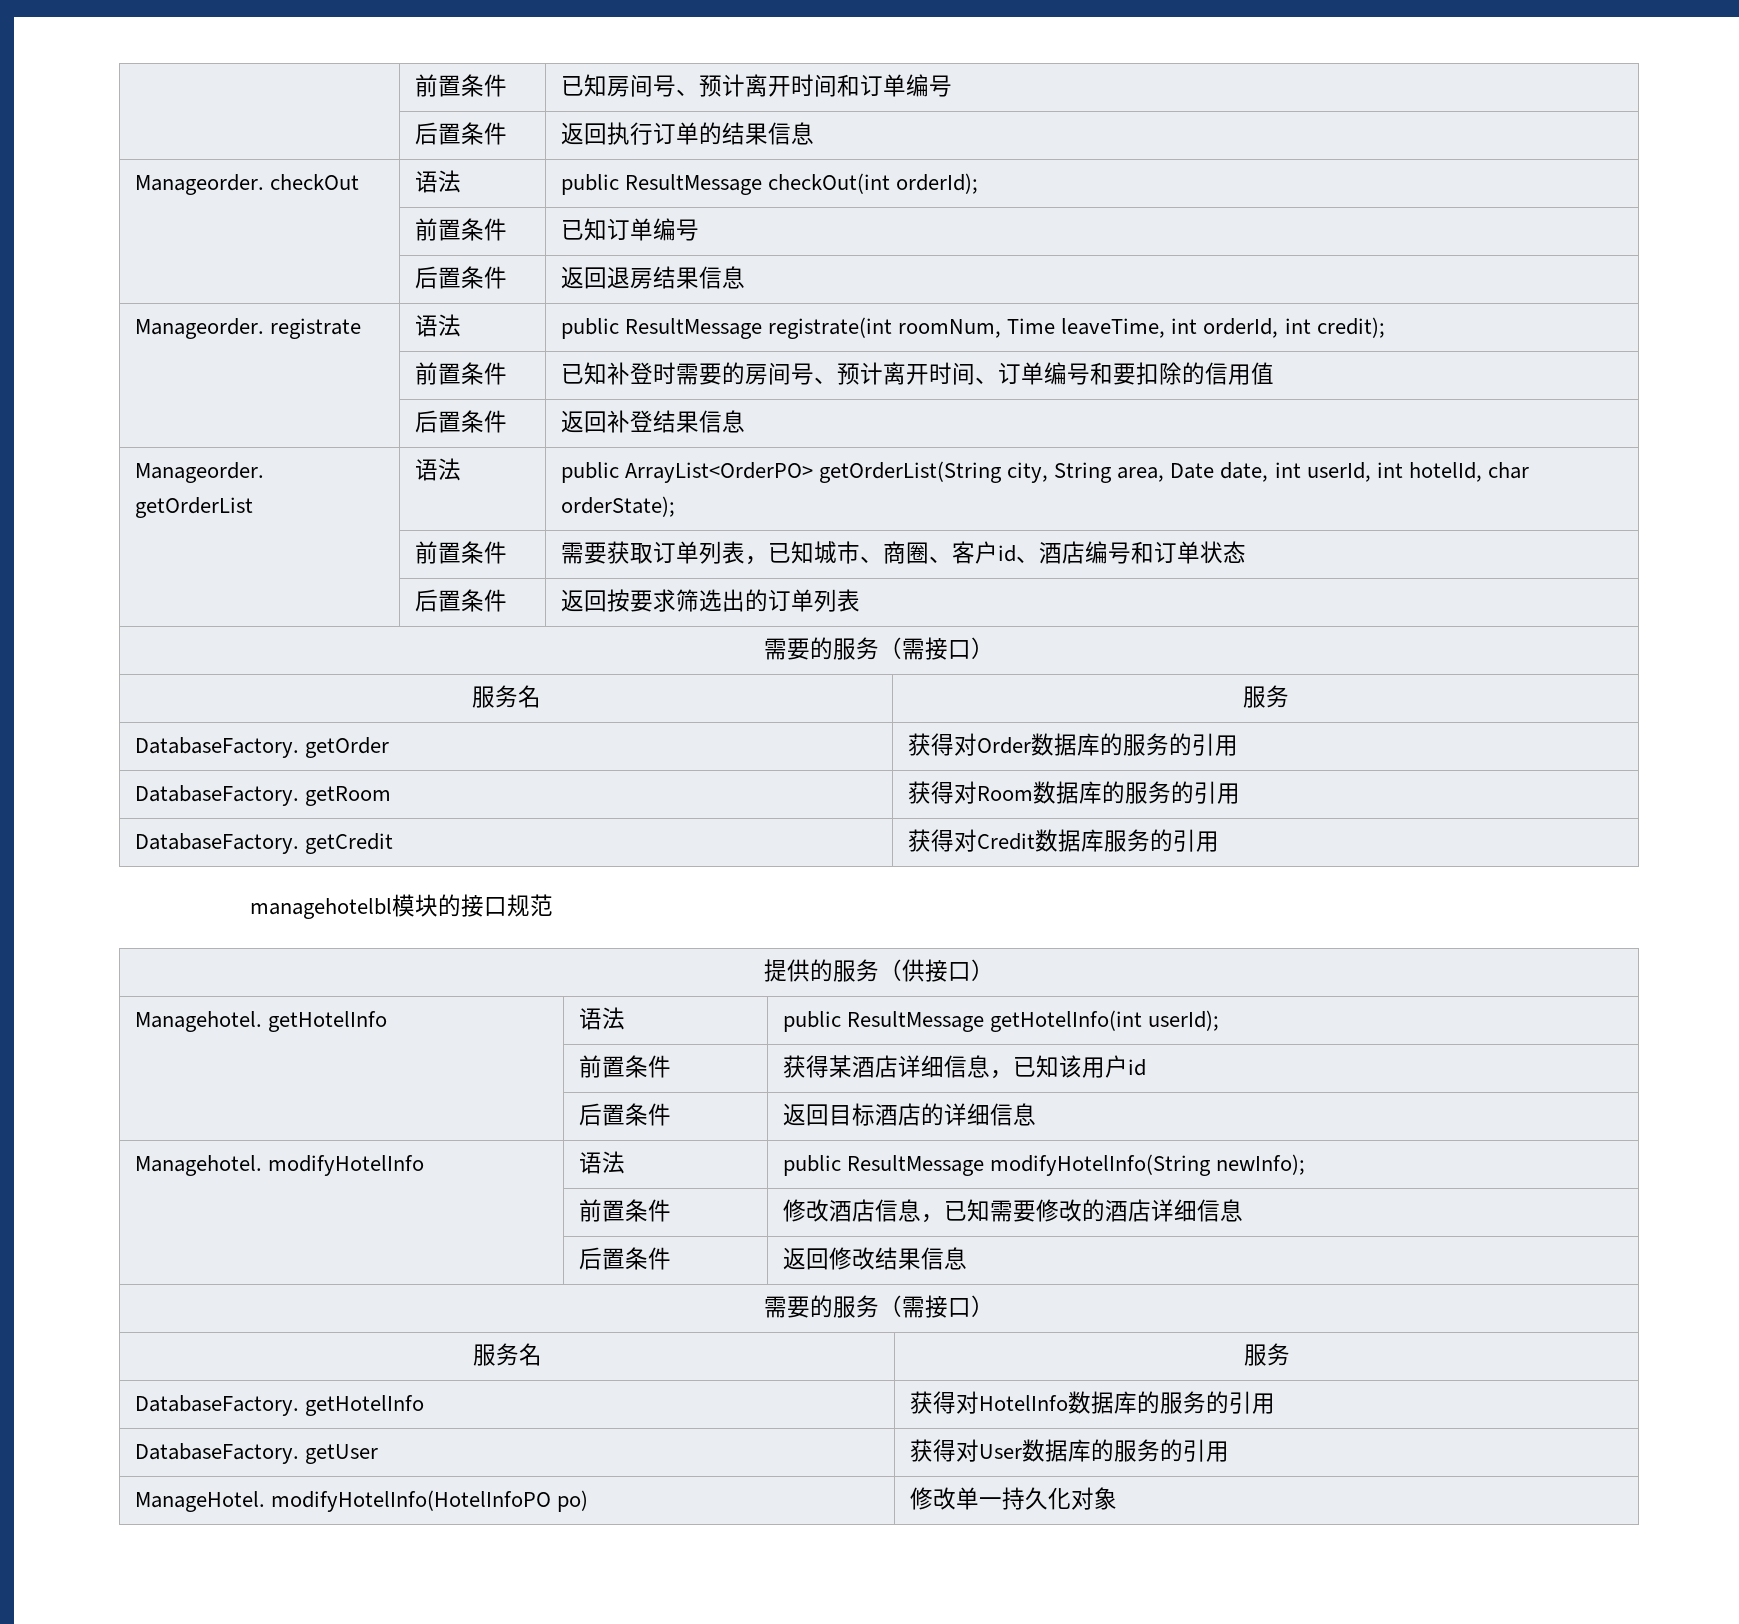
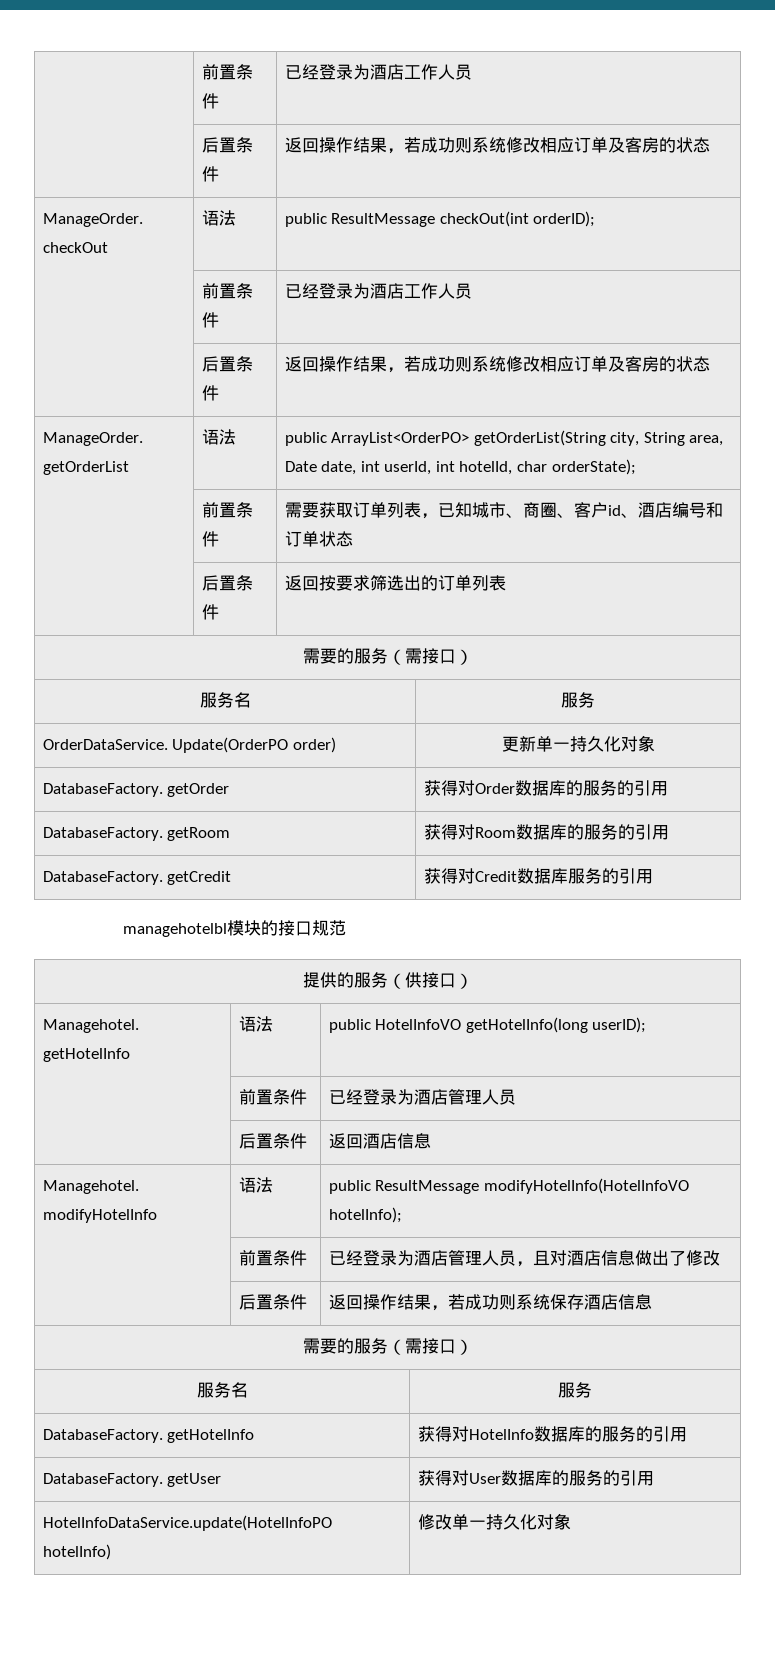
[414,74,507,97] [560,74,952,97] [414,122,507,145] [560,122,814,145] [134,174,264,195] | 前置条件 | 已知房间号、预计离开时间和订单编号 // | 后置条件 | 返回执行订单的结果信息 // Manageorder. -> [201,64,253,80] [201,93,219,109] [284,64,472,80] [201,137,253,153] [201,166,219,182] [284,137,710,154] [42,213,143,227] | 前置条件 | 已经登录为酒店工作人员 // | 后置条件 | 返回操作结果，若成功则系统修改相应订单及客房的状态 // ManageOrder.
[896,173,979,194] [414,218,507,241] [560,218,699,241] [414,266,507,289] [560,266,745,289] [134,318,362,339] [414,314,461,337] [560,317,1385,339] [414,362,507,385] [560,362,1274,385] [414,410,507,433] [560,410,745,433] [134,462,264,483] orderId); // | 前置条件 | 已知订单编号 // | 后置条件 | 返回退房结果信息 // Manageorder. registrate | 语法 | public ResultMessage registrate(int roomNum, Time leaveTime, int orderId, int credit); // | 前置条件 | 已知补登时需要的房间号、预计离开时间、订单编号和要扣除的信用值 // | 后置条件 | 返回补登结果信息 // Manageorder. -> [533,211,596,227] [201,283,253,299] [201,312,219,328] [284,283,472,299] [201,356,253,372] [201,385,219,401] [284,356,710,373] [42,432,143,446] orderID); // | 前置条件 | 已经登录为酒店工作人员 // | 后置条件 | 返回操作结果，若成功则系统修改相应订单及客房的状态 // ManageOrder.
(1289, 696) none -> [42,737,336,753] [501,735,655,752] // OrderDataService. Update(OrderPO order) | 更新单一持久化对象
[847,1010,1220,1032] [578,1055,671,1078] [782,1055,1146,1079] [578,1103,671,1126] [782,1103,990,1126] ResultMessage getHotelInfo(int userId); // | 前置条件 | 获得某酒店详细信息，已知该用户id // | 后置条件 | 返回目标酒店的详细 -> [375,1017,647,1033] [238,1089,307,1105] [328,1089,516,1105] [238,1133,307,1149] [328,1133,397,1149] HotelInfoVO getHotelInfo(long userID); // | 前置条件 | 已经登录为酒店管理人员 // | 后置条件 | 返回酒店
[990,1154,1306,1176] [578,1199,671,1222] [782,1199,1243,1223] [578,1247,671,1270] [782,1247,921,1270] modifyHotelInfo(String newInfo); // | 前置条件 | 修改酒店信息，已知需要修改的酒店详细信息 // | 后置条件 | 返回修改结果 -> [483,1178,689,1194] [328,1207,402,1223] [238,1250,307,1266] [328,1250,720,1267] [238,1294,307,1310] [328,1294,618,1311] modifyHotelInfo(HotelInfoVO hotelInfo); // | 前置条件 | 已经登录为酒店管理人员，且对酒店信息做出了修改 // | 后置条件 | 返回操作结果，若成功则系统保存酒店
[134,1490,589,1512] ManageHotel. modifyHotelInfo(HotelInfoPO po) -> [42,1515,332,1531] [42,1544,111,1560] HotelInfoDataService.update(HotelInfoPO hotelInfo)

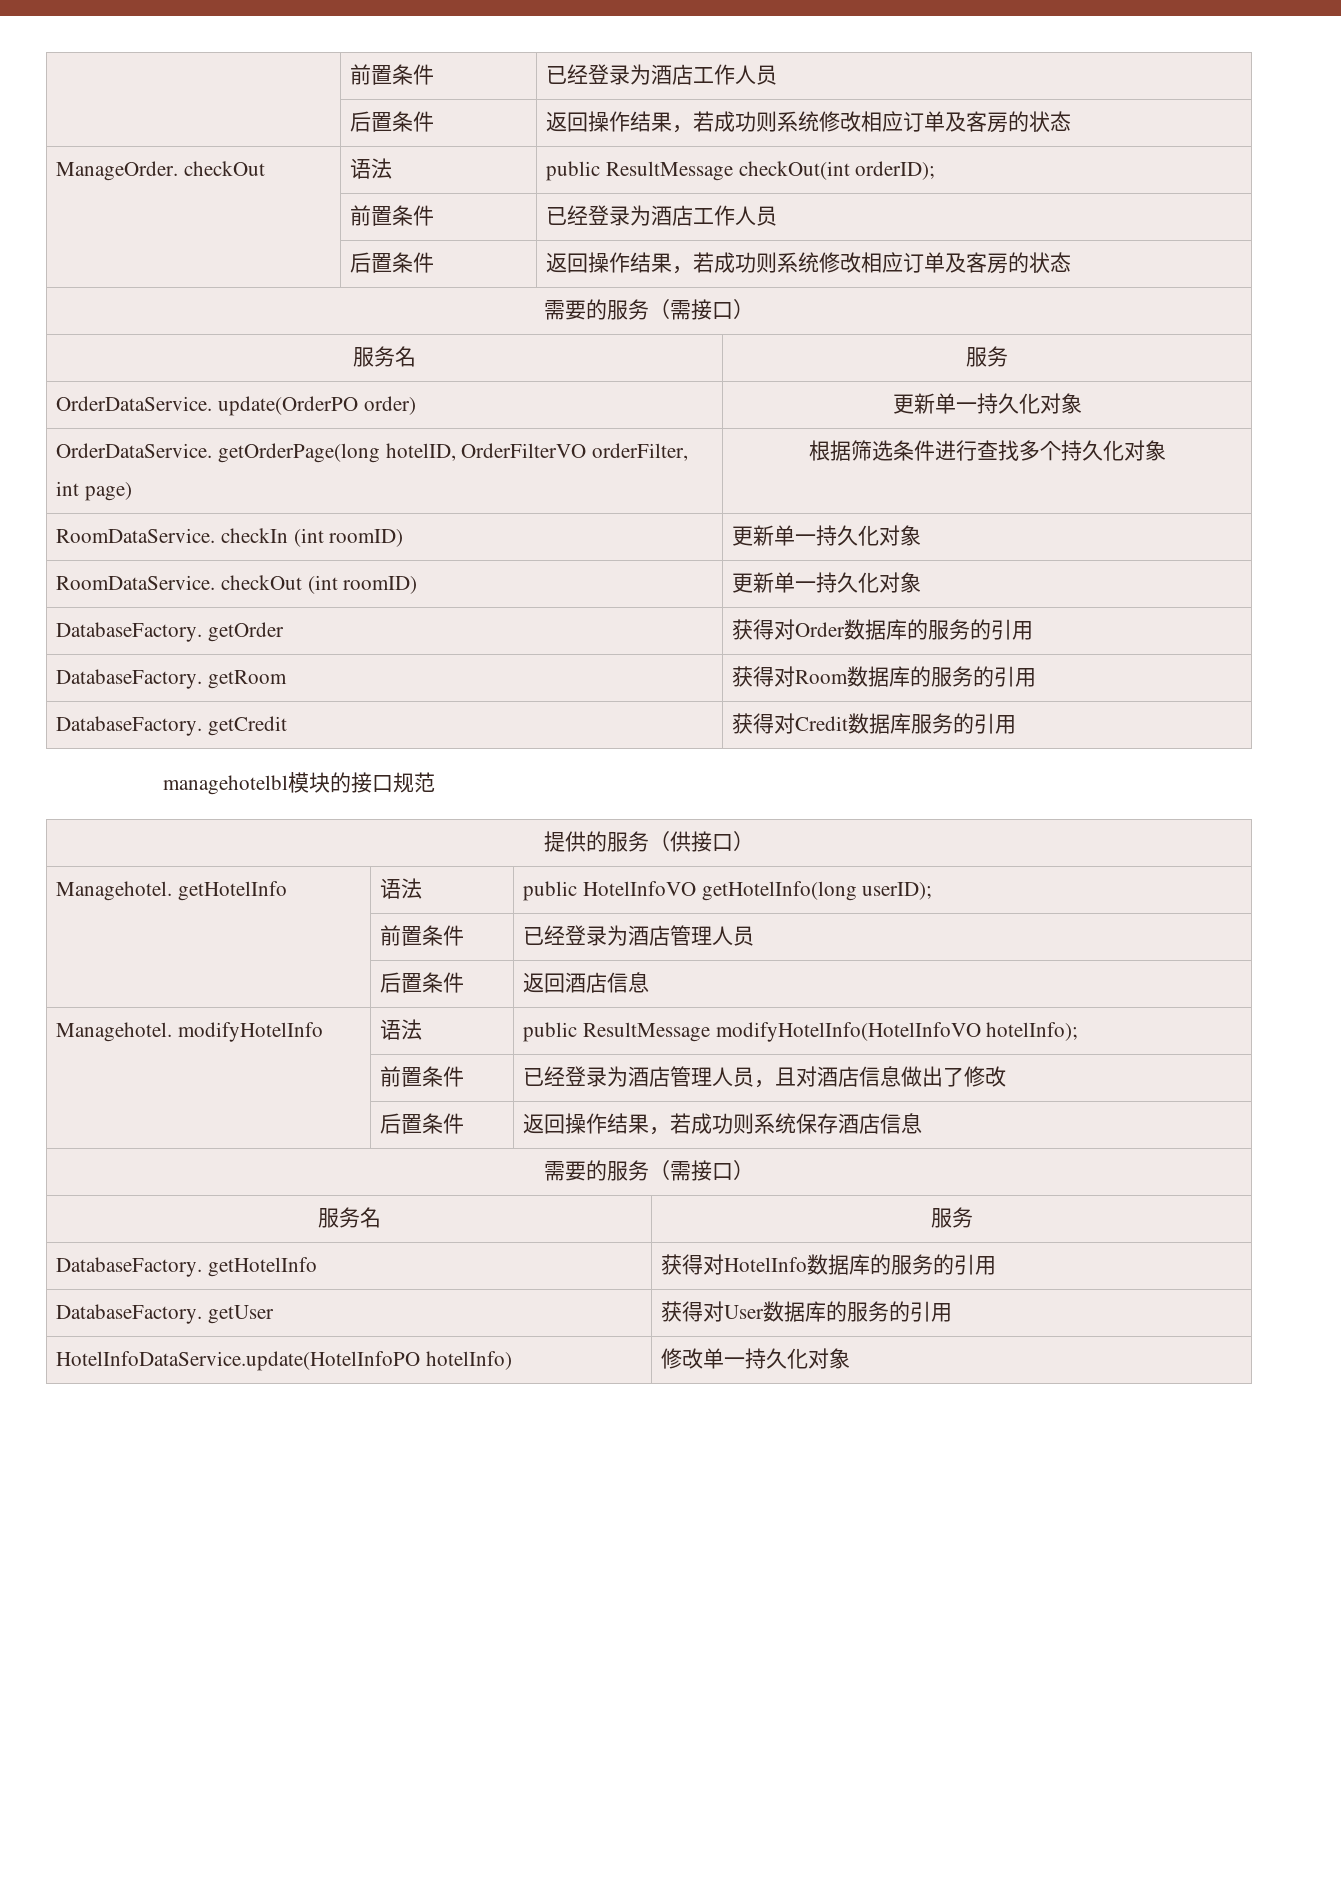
[42,432,143,446] [42,461,129,475] [201,429,236,445] [284,430,724,446] [284,459,636,475] [201,502,253,518] [201,531,219,547] [284,502,723,519] [284,531,353,547] [201,575,253,591] [201,604,219,620] [284,575,506,591] // ManageOrder. getOrderList | 语法 | public ArrayList<OrderPO> getOrderList(String city, String area, Date date, int userId, int hotelId, char orderState); // | 前置条件 | 需要获取订单列表，已知城市、商圈、客户id、酒店编号和订单状态 // | 后置条件 | 返回按要求筛选出的订单列表 -> (1072, 262) none
[172,737,289,753] Update(OrderPO -> [218,396,359,416] update(OrderPO
(655, 743) none -> [56,443,689,463] [56,481,133,501] [808,440,1166,461] [56,528,404,547] [732,525,922,546] [56,575,418,594] [732,572,922,593] // OrderDataService. getOrderPage(long hotelID, OrderFilterVO orderFilter, int page) | 根据筛选条件进行查找多个持久化对象 // RoomDataService. checkIn (int roomID) | 更新单一持久化对象 // RoomDataService. checkOut (int roomID) | 更新单一持久化对象

